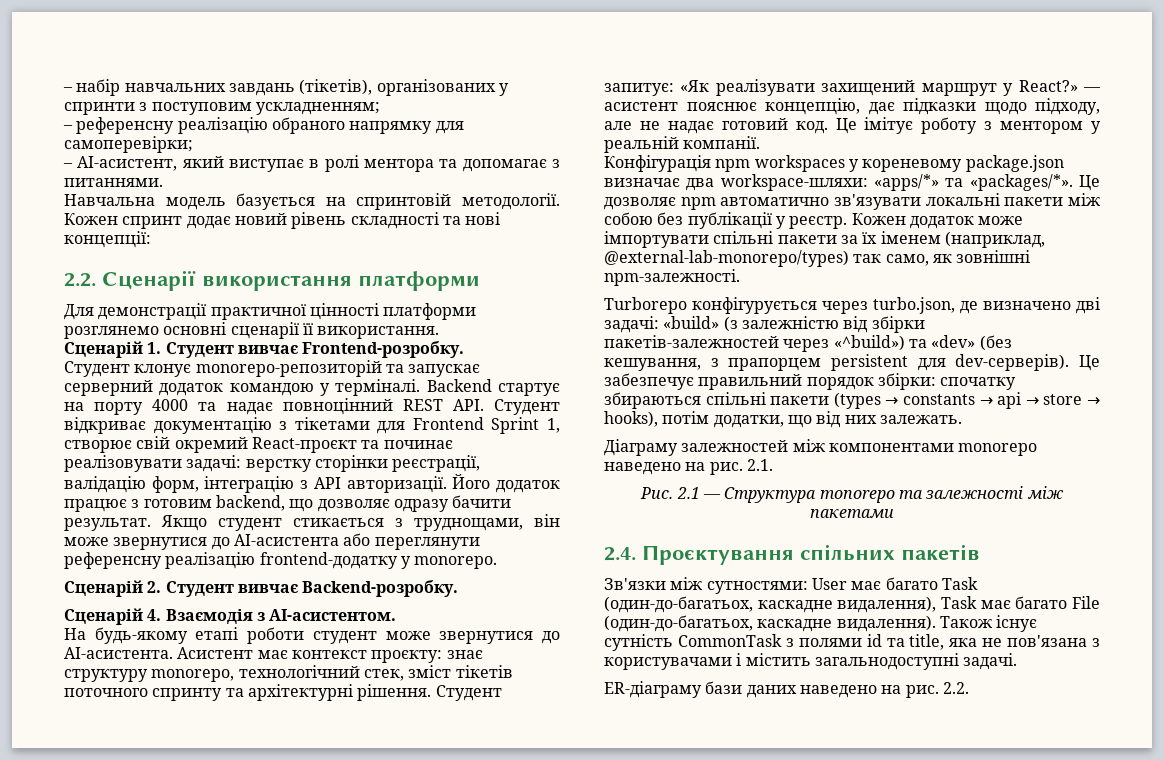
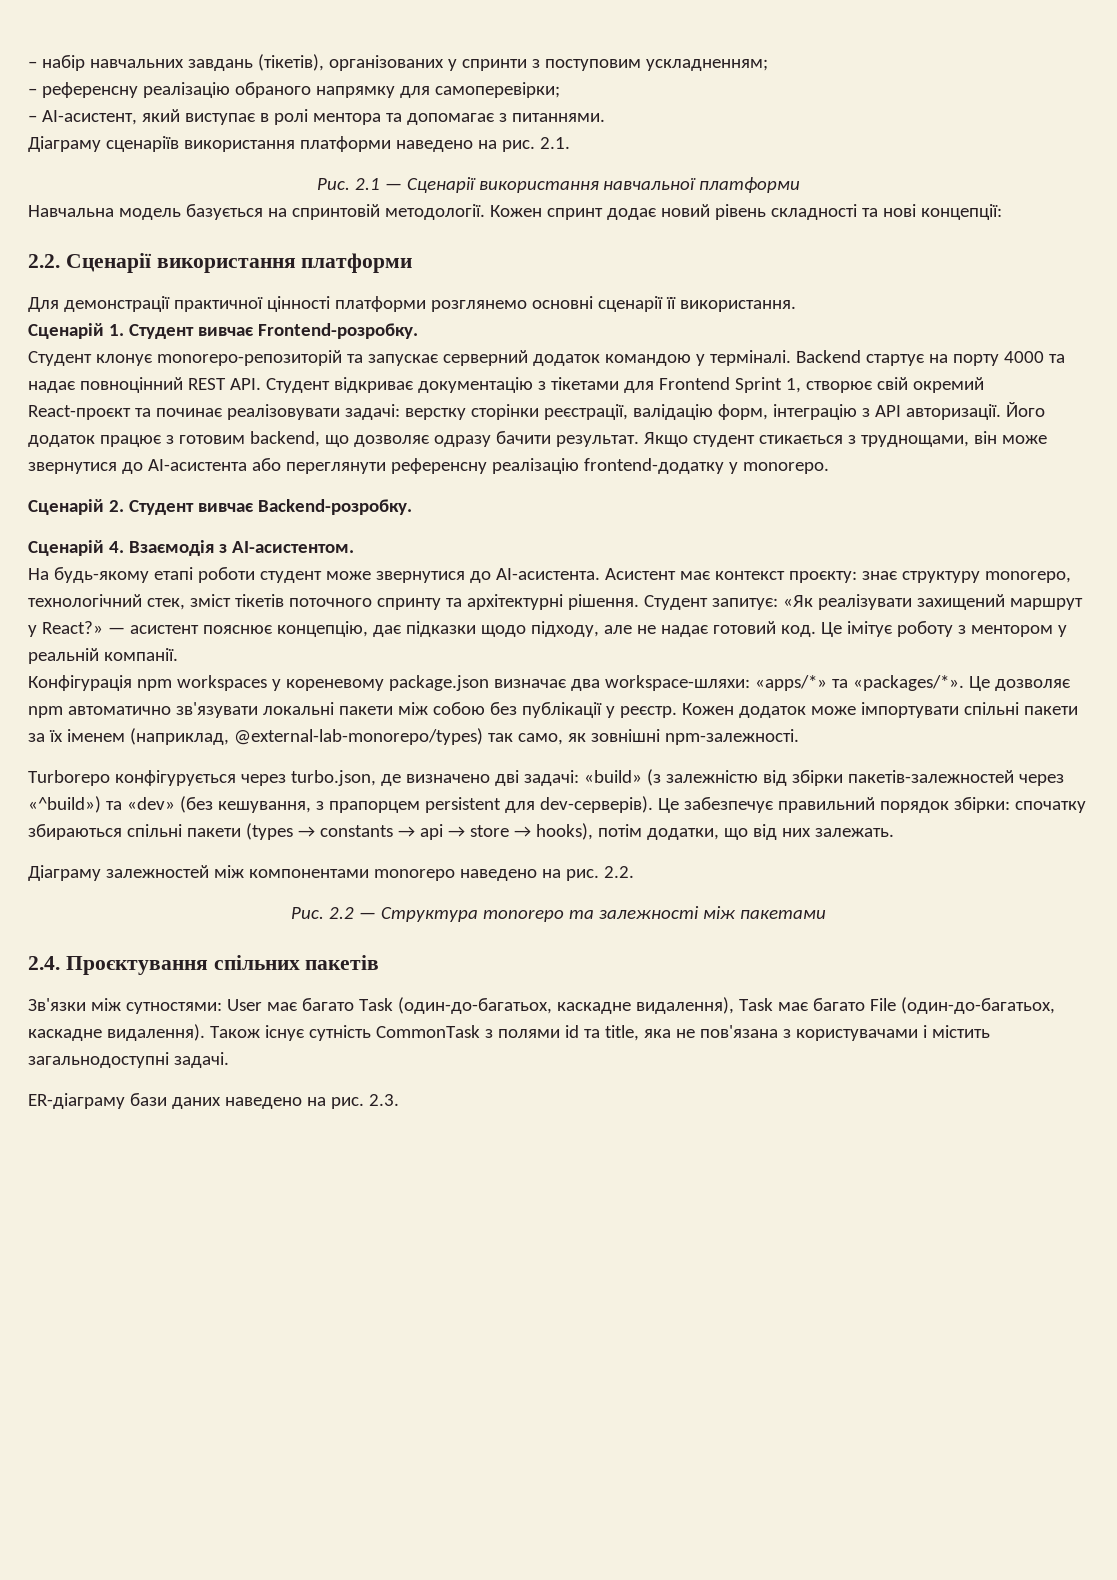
(163, 182) none -> [28,136,570,152] [316,177,801,193] // Діаграму сценаріїв використання платформи наведено на рис. 2.1. // Рис. 2.1 — Сценарії використання навчальної платформи
[746,459,773,471] [640,487,700,499] 2.1. // Рис. 2.1 -> [603,866,634,878] [291,907,355,919] 2.2. // Рис. 2.2
[942,682,969,694] 2.2. -> [368,1094,399,1106] 2.3.

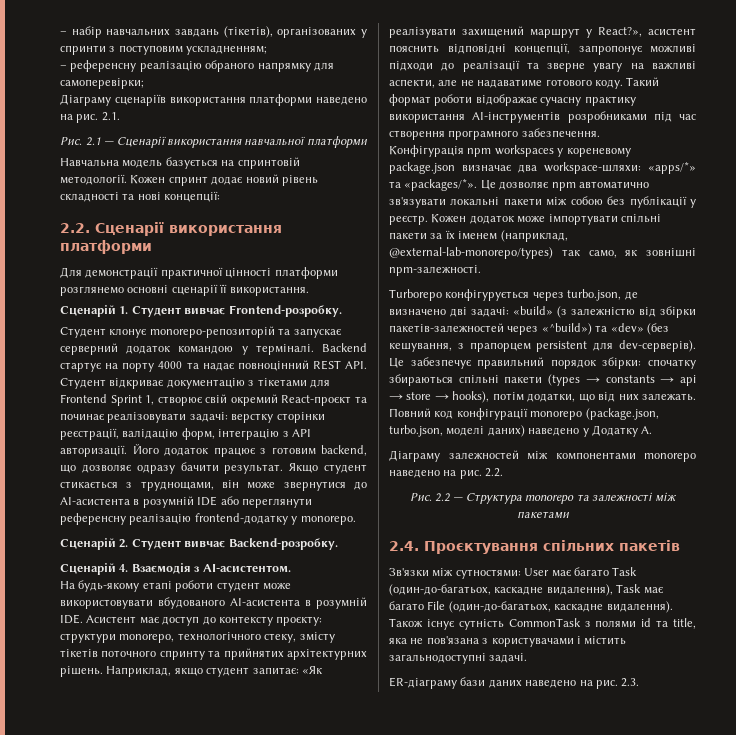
[28,109,605,125] // – AI-асистент, який виступає в ролі ментора та допомагає з питаннями. -> (144, 83) none
(247, 465) none -> [133,496,218,508] в розумній IDE
[375,568,1071,583] [28,594,778,610] звернутися до AI-асистента. Асистент має контекст проєкту: знає структуру monorepo, технологічний стек, зміст тікетів поточного спринту та архітектурні рішення. Студент запитує: -> [60,597,367,609] [60,614,323,626] [60,632,335,643] [60,648,367,660] [60,666,299,677] використовувати вбудованого AI-асистента в розумній IDE. Асистент має доступ до контексту проєкту: структури monorepo, технологічного стеку, змісту тікетів поточного спринту та прийнятих архітектурних рішень. Наприклад, якщо студент запитає:
[41,621,1067,637] [28,648,178,664] React?» — асистент пояснює концепцію, дає підказки щодо підходу, але не надає готовий код. Це імітує роботу з ментором у реальній компанії. -> [598,27,696,37] [389,43,696,55] [389,60,696,72] [389,77,660,89] [389,94,636,106] [389,111,696,123] [389,128,600,140] React?», асистент пояснить відповідні концепції, запропонує можливі підходи до реалізації та зверне увагу на важливі аспекти, але не надаватиме готового коду. Такий формат роботи відображає сучасну практику використання AI-інструментів розробниками під час створення програмного забезпечення.
(894, 832) none -> [389,408,659,420] [389,425,653,437] Повний код конфігурації monorepo (package.json, turbo.json, моделі даних) наведено у Додатку А.

